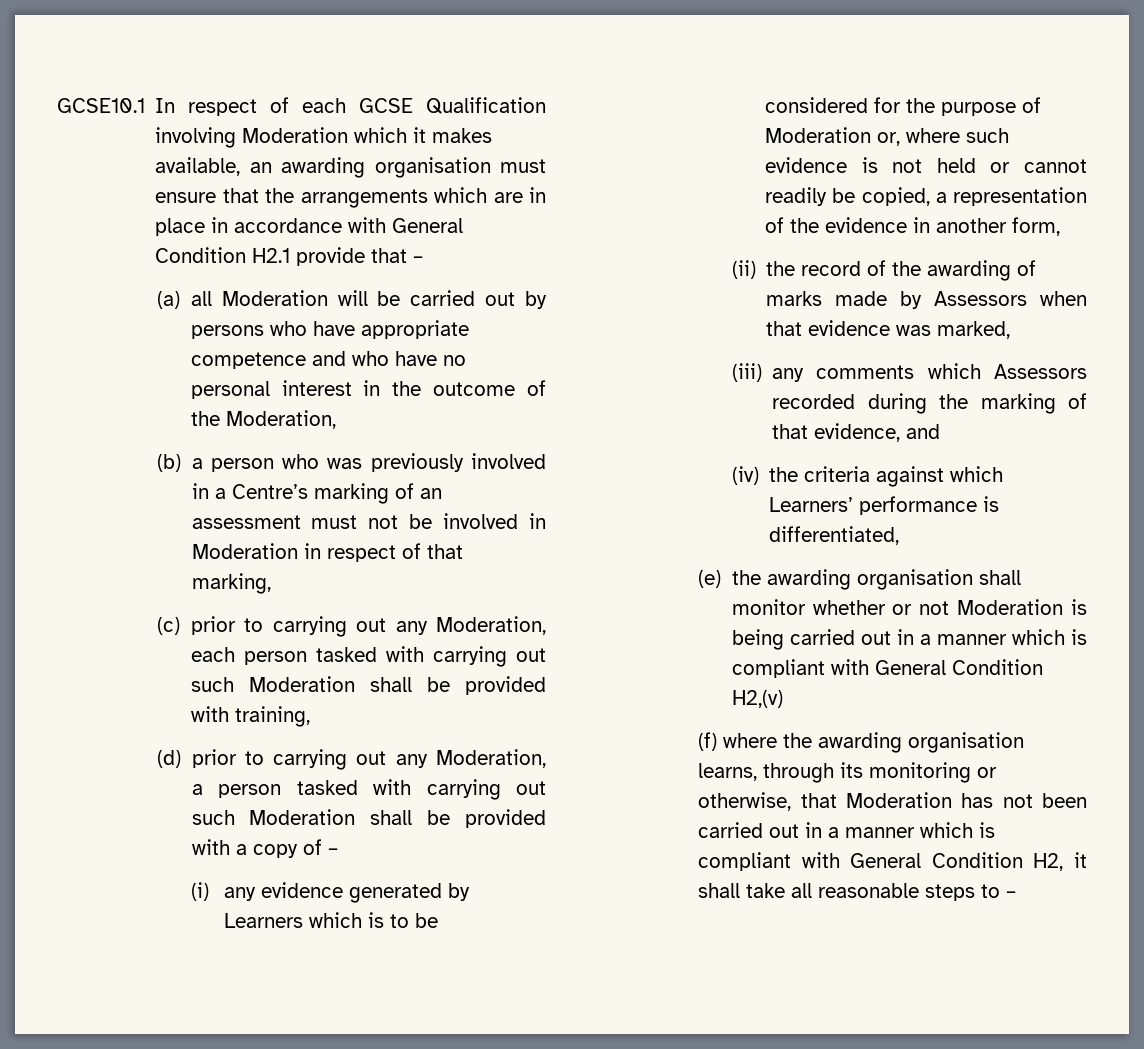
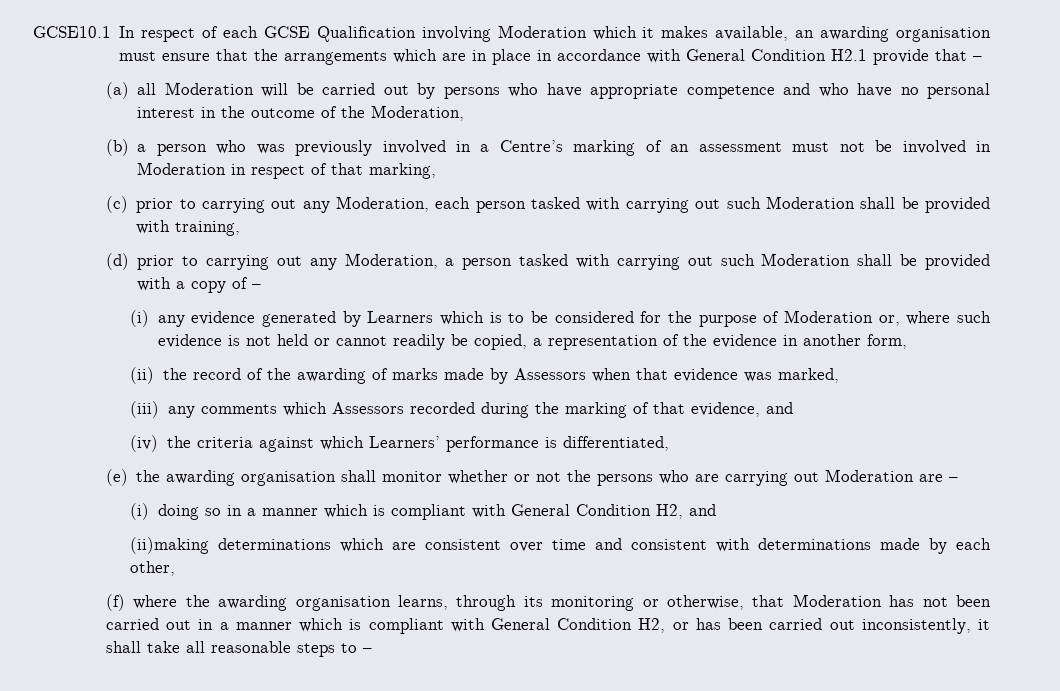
[957,599,1087,615] [731,629,1087,650] [731,659,1043,678] [731,690,783,708] Moderation is being carried out in a manner which is compliant with General Condition H2,(v) -> [567,469,959,486] [130,503,716,520] [130,537,992,554] [130,561,176,576] the persons who are carrying out Moderation are – // (i) doing so in a manner which is compliant with General Condition H2, and // (ii)making determinations which are consistent over time and consistent with determinations made by each other,
(1064, 862) none -> [672,618,971,634] or has been carried out inconsistently,

